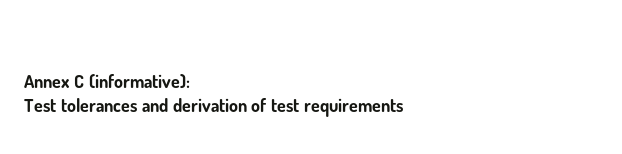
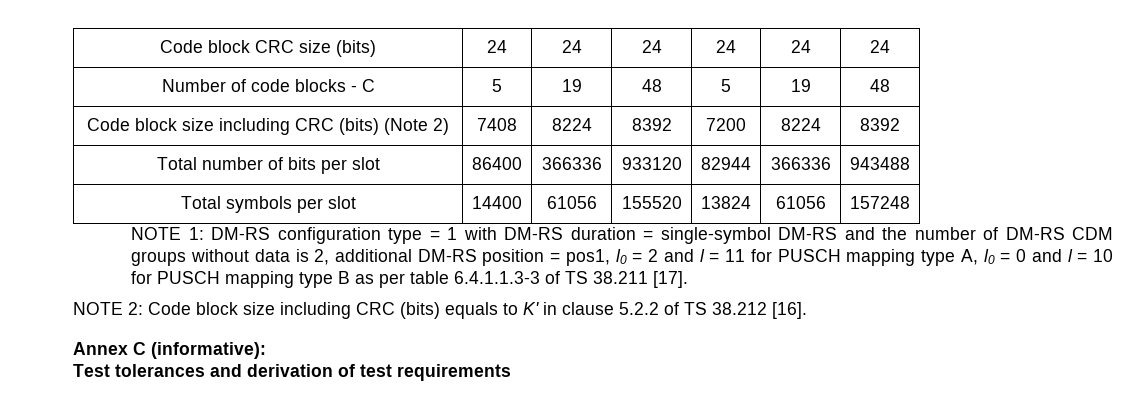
(24, 81) none -> [160,40,376,57] [487,40,507,53] [561,40,582,53] [641,40,662,53] [716,40,736,53] [790,40,811,53] [870,40,890,53] [161,79,375,92] [492,79,502,92] [561,79,582,92] [641,79,662,92] [721,79,731,92] [790,79,811,92] [870,79,890,92] [86,118,449,135] [477,118,517,131] [551,118,592,131] [631,118,672,131] [706,118,746,131] [780,118,821,131] [860,118,900,131] [156,157,380,174] [472,157,522,170] [541,157,602,170] [621,157,682,170] [701,157,751,170] [770,157,831,170] [850,157,910,170] [180,196,356,213] [472,196,522,209] [546,196,597,209] [621,196,682,209] [701,196,751,209] [775,196,826,209] [850,196,910,209] [131,227,1114,244] [131,249,1113,266] [131,271,689,288] [73,302,807,319] Code block CRC size (bits) | 24 | 24 | 24 | 24 | 24 | 24 // Number of code blocks - C | 5 | 19 | 48 | 5 | 19 | 48 // Code block size including CRC (bits) (Note 2) | 7408 | 8224 | 8392 | 7200 | 8224 | 8392 // Total number of bits per slot | 86400 | 366336 | 933120 | 82944 | 366336 | 943488 // Total symbols per slot | 14400 | 61056 | 155520 | 13824 | 61056 | 157248 // NOTE 1: DM-RS configuration type = 1 with DM-RS duration = single-symbol DM-RS and the number of DM-RS CDM groups without data is 2, additional DM-RS position = pos1, l0 = 2 and l = 11 for PUSCH mapping type A, l0 = 0 and l = 10 for PUSCH mapping type B as per table 6.4.1.1.3-3 of TS 38.211 [17]. // NOTE 2: Code block size including CRC (bits) equals to K' in clause 5.2.2 of TS 38.212 [16]. //

